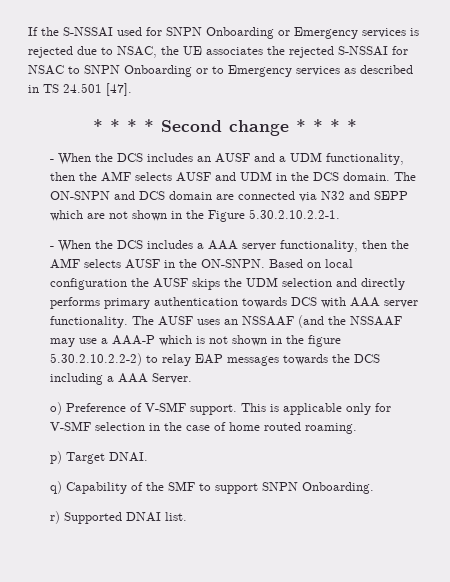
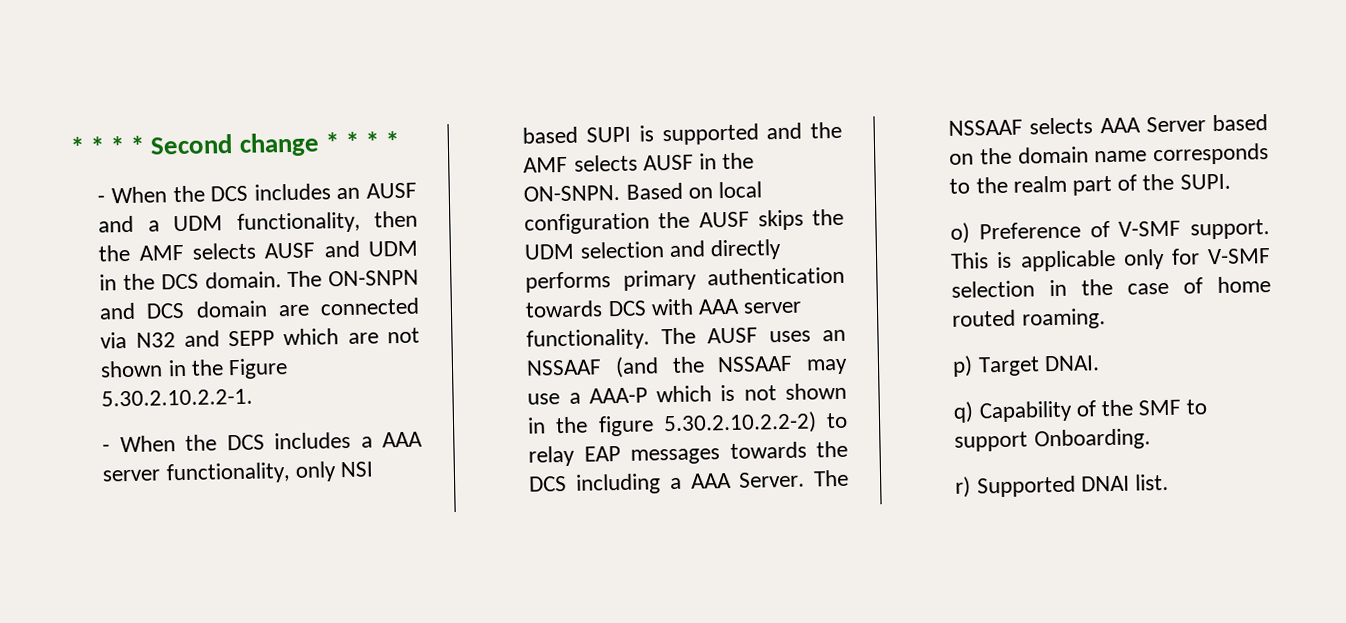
[28,27,419,39] [28,46,408,58] [28,65,413,77] [28,83,132,96] If the S-NSSAI used for SNPN Onboarding or Emergency services is rejected due to NSAC, the UE associates the rejected S-NSSAI for NSAC to SNPN Onboarding or to Emergency services as described in TS 24.501 [47]. // -> (69, 146) none
[362,240,388,249] then -> [294,461,373,482] [522,122,803,146] only NSI based SUPI is supported and
(193, 378) none -> [813,469,849,487] [948,114,1268,136] [949,143,1269,166] [949,173,1231,196] The NSSAAF selects AAA Server based on the domain name corresponds to the realm part of the SUPI.
[262,482,299,491] SNPN -> (1029, 441) none

